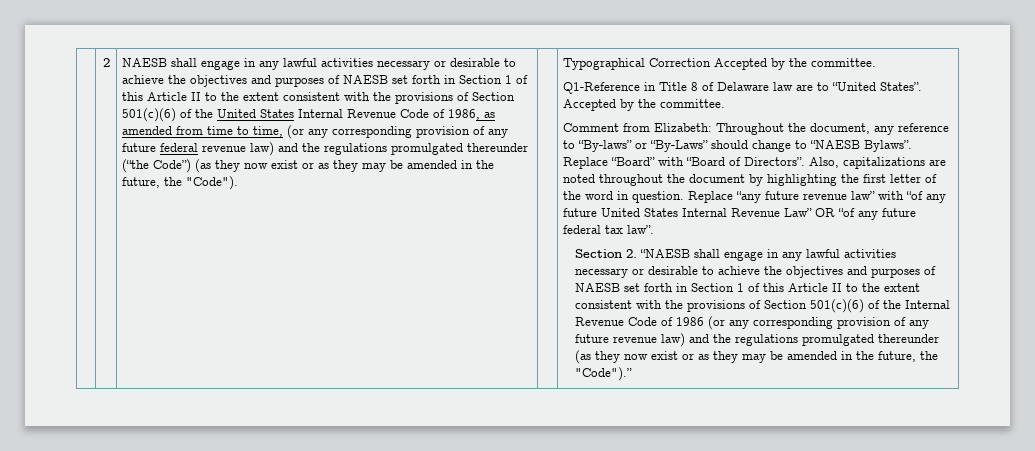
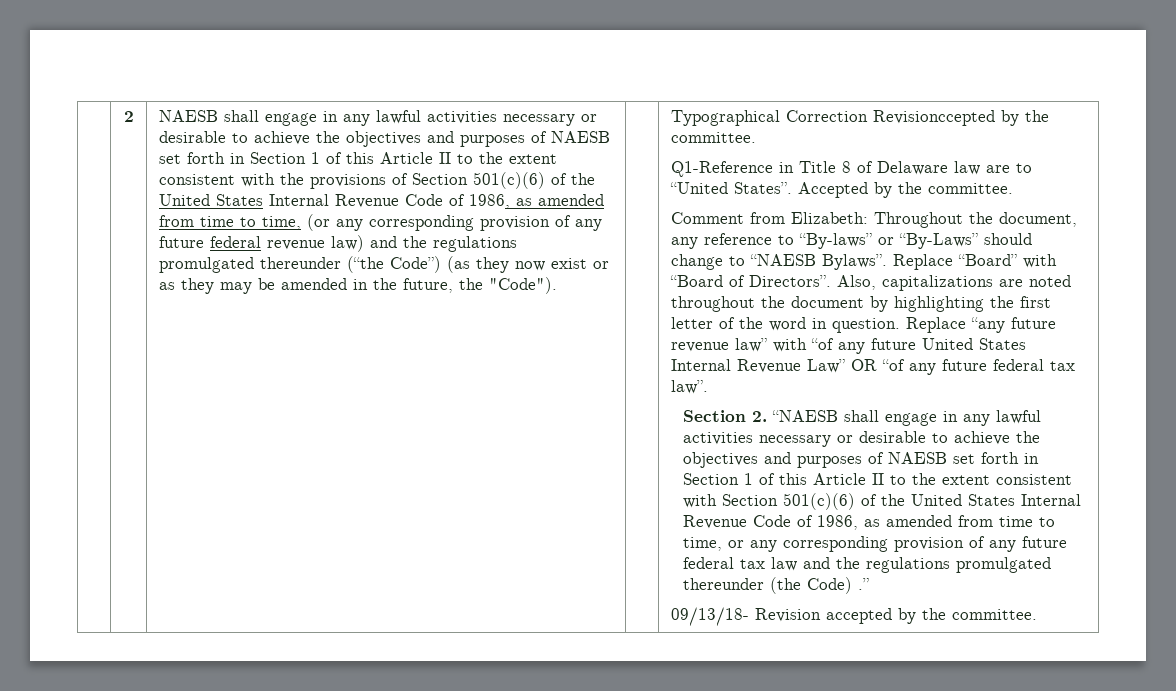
[714,58,768,70] Accepted -> [872,110,995,126] Revisionccepted
[664,299,950,313] [574,316,929,330] [574,333,939,347] [574,350,938,364] [574,367,632,381] the provisions of Section 501(c)(6) of the Internal Revenue Code of 1986 (or any corresponding provision of any future revenue law) and the regulations promulgated thereunder (as they now exist or as they may be amended in the future, the "Code").” -> [722,493,1082,510] [683,515,1056,530] [683,536,1068,552] [683,557,1052,573] [683,577,870,594] [670,607,1037,626] Section 501(c)(6) of the United States Internal Revenue Code of 1986, as amended from time to time, or any corresponding provision of any future federal tax law and the regulations promulgated thereunder (the Code) .” // 09/13/18- Revision accepted by the committee.

